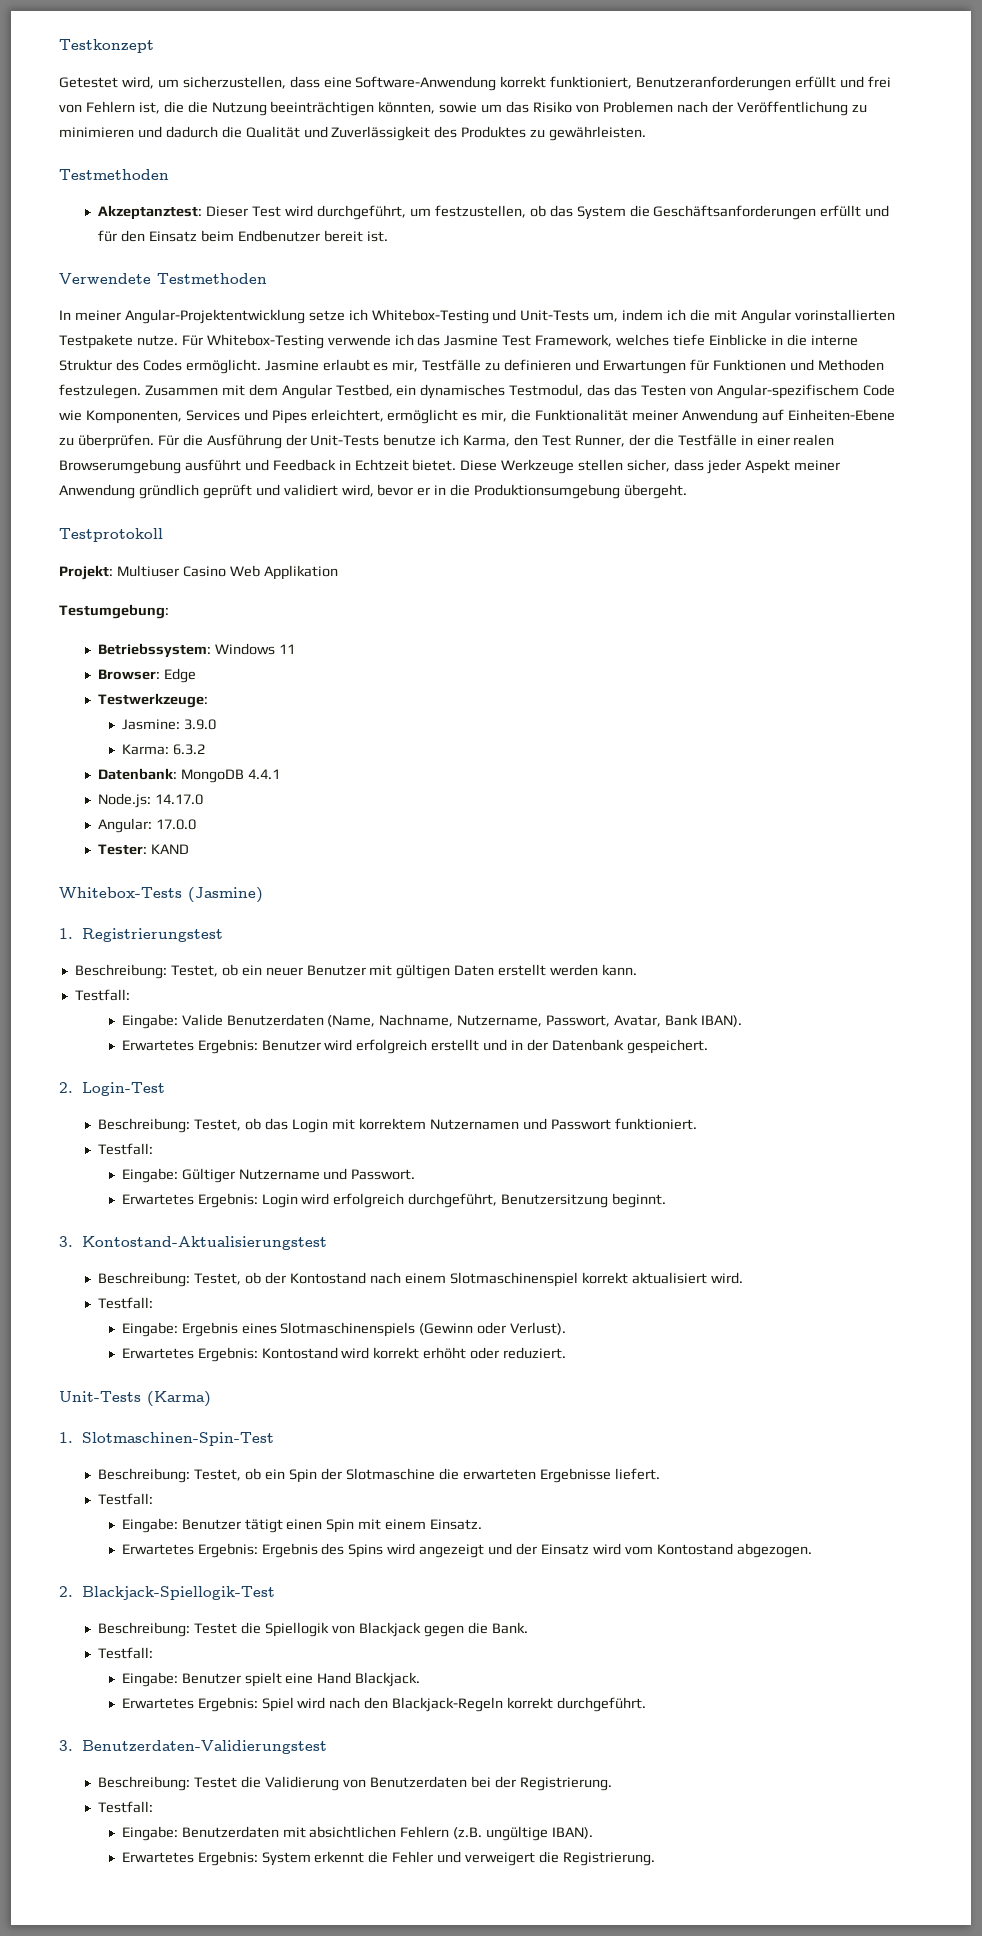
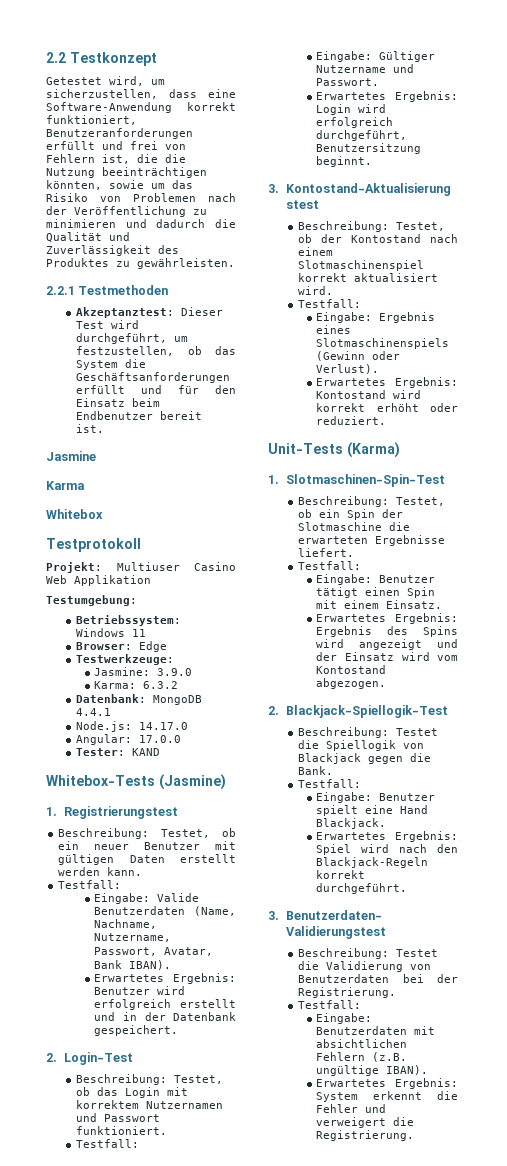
(59, 46) none -> [46,52,66,63] 2.2
(647, 133) none -> [46,286,75,295] 2.2.1
[59,273,267,284] [59,309,895,324] [59,334,858,349] [59,359,884,374] [59,384,895,399] [59,409,895,424] [59,434,835,449] [59,459,840,474] [59,484,688,499] Verwendete Testmethoden // In meiner Angular-Projektentwicklung setze ich Whitebox-Testing und Unit-Tests um, indem ich die mit Angular vorinstallierten Testpakete nutze. Für Whitebox-Testing verwende ich das Jasmine Test Framework, welches tiefe Einblicke in die interne Struktur des Codes ermöglicht. Jasmine erlaubt es mir, Testfälle zu definieren und Erwartungen für Funktionen und Methoden festzulegen. Zusammen mit dem Angular Testbed, ein dynamisches Testmodul, das das Testen von Angular-spezifischem Code wie Komponenten, Services und Pipes erleichtert, ermöglicht es mir, die Funktionalität meiner Anwendung auf Einheiten-Ebene zu überprüfen. Für die Ausführung der Unit-Tests benutze ich Karma, den Test Runner, der die Testfälle in einer realen Browserumgebung ausführt und Feedback in Echtzeit bietet. Diese Werkzeuge stellen sicher, dass jeder Aspekt meiner Anwendung gründlich geprüft und validiert wird, bevor er in die Produktionsumgebung übergeht. -> [46,451,96,461] [46,481,85,490] [46,509,103,519] Jasmine // Karma // Whitebox

